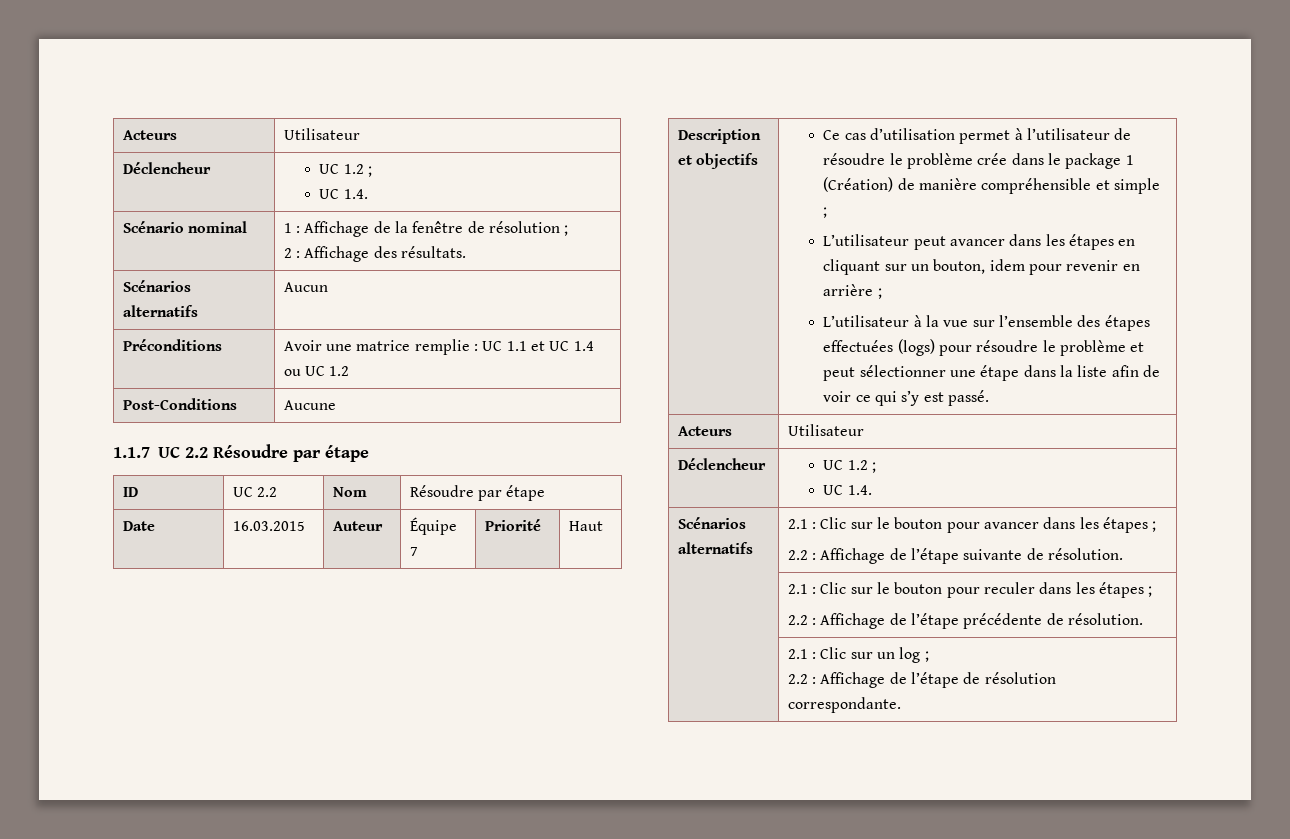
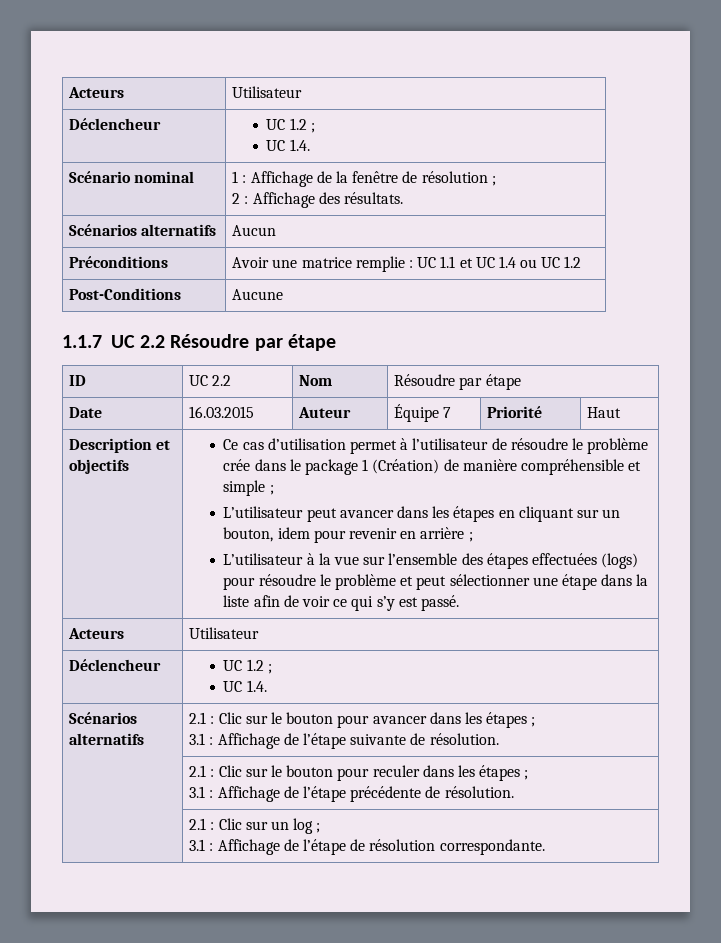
[787,550,808,560] 2.2 -> [189,733,206,745] 3.1
[787,615,808,625] 2.2 -> [189,786,206,798] 3.1
[787,674,808,684] 2.2 -> [189,839,206,851] 3.1

